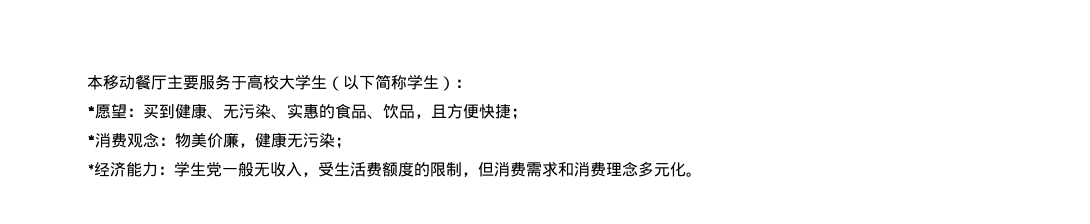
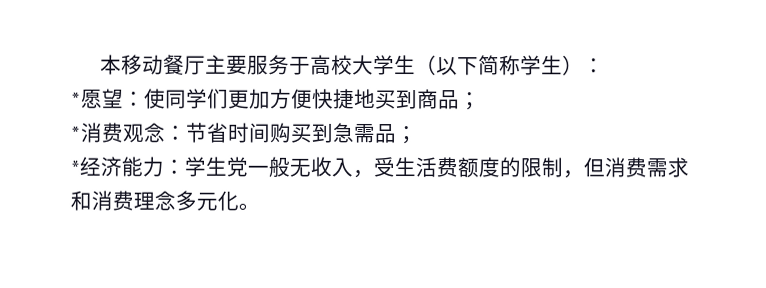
[143,103,511,119] 买到健康、无污染、实惠的食品、饮品，且方便快捷 -> [144,88,460,110] 使同学们更加方便快捷地买到商品
[175,132,335,148] 物美价廉，健康无污染 -> [186,122,397,144] 节省时间购买到急需品

